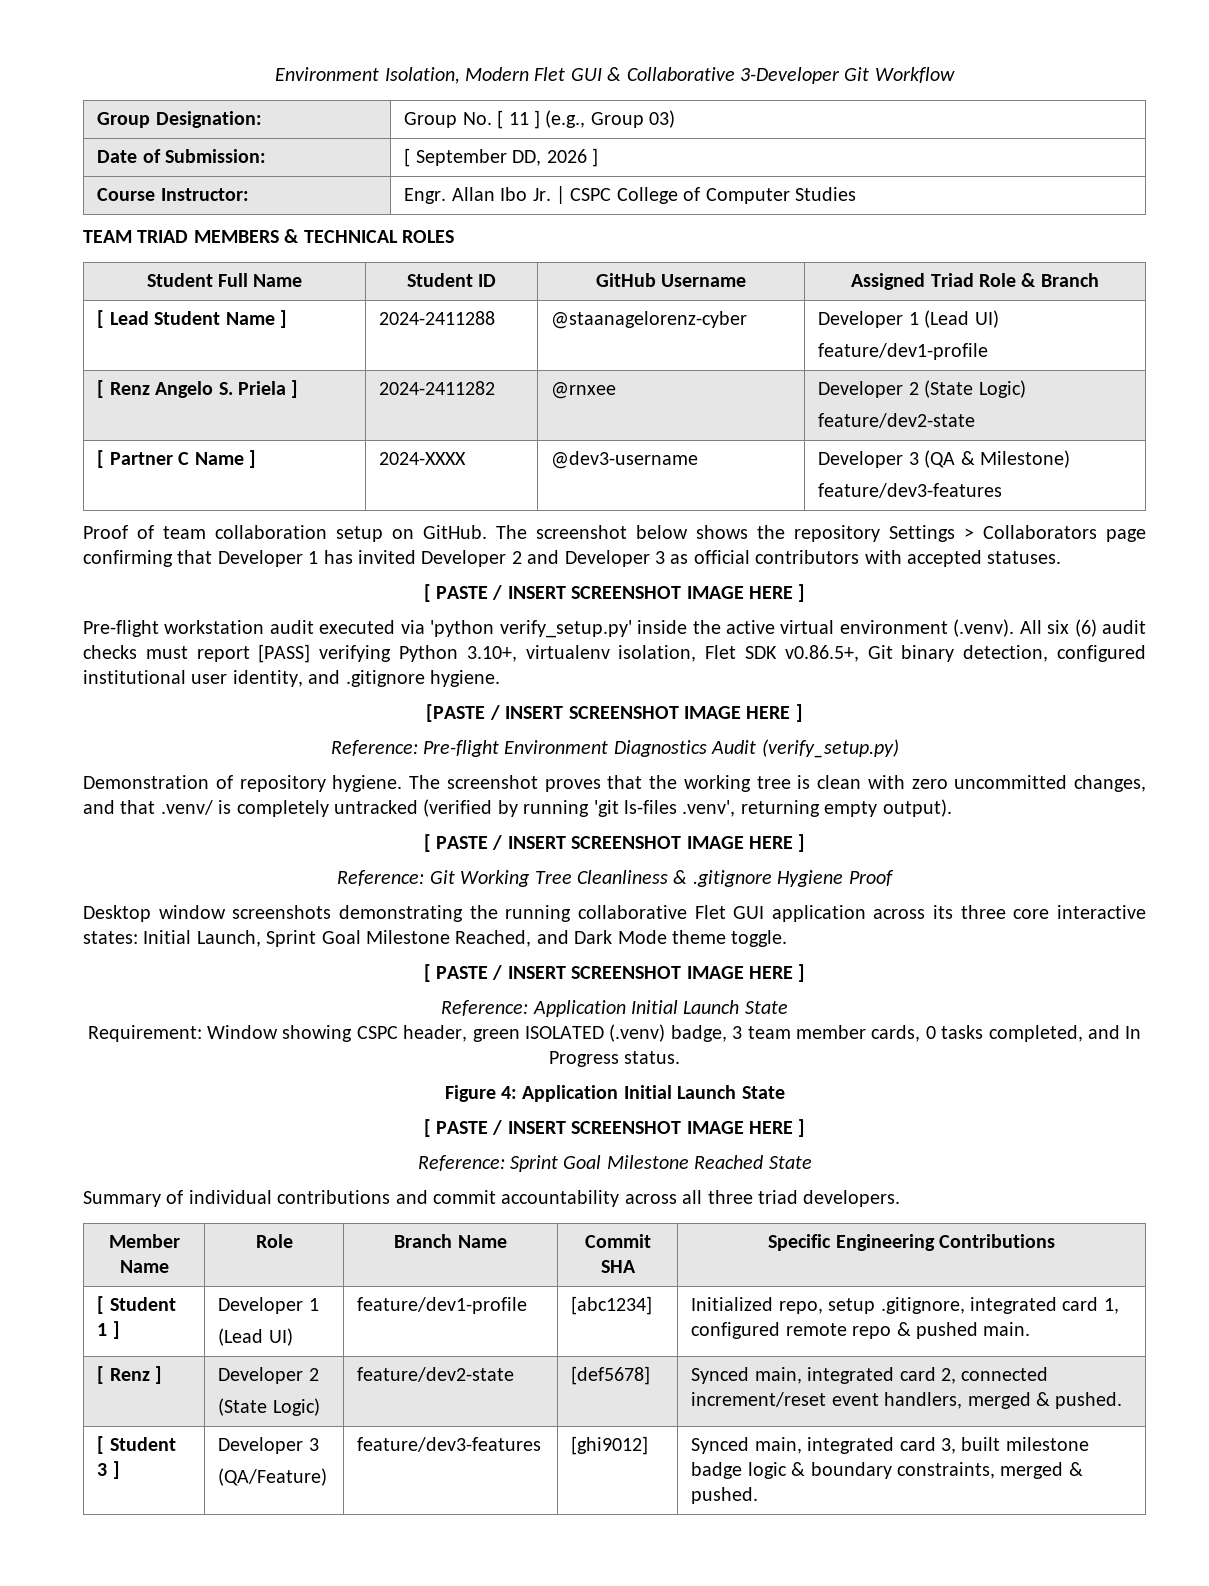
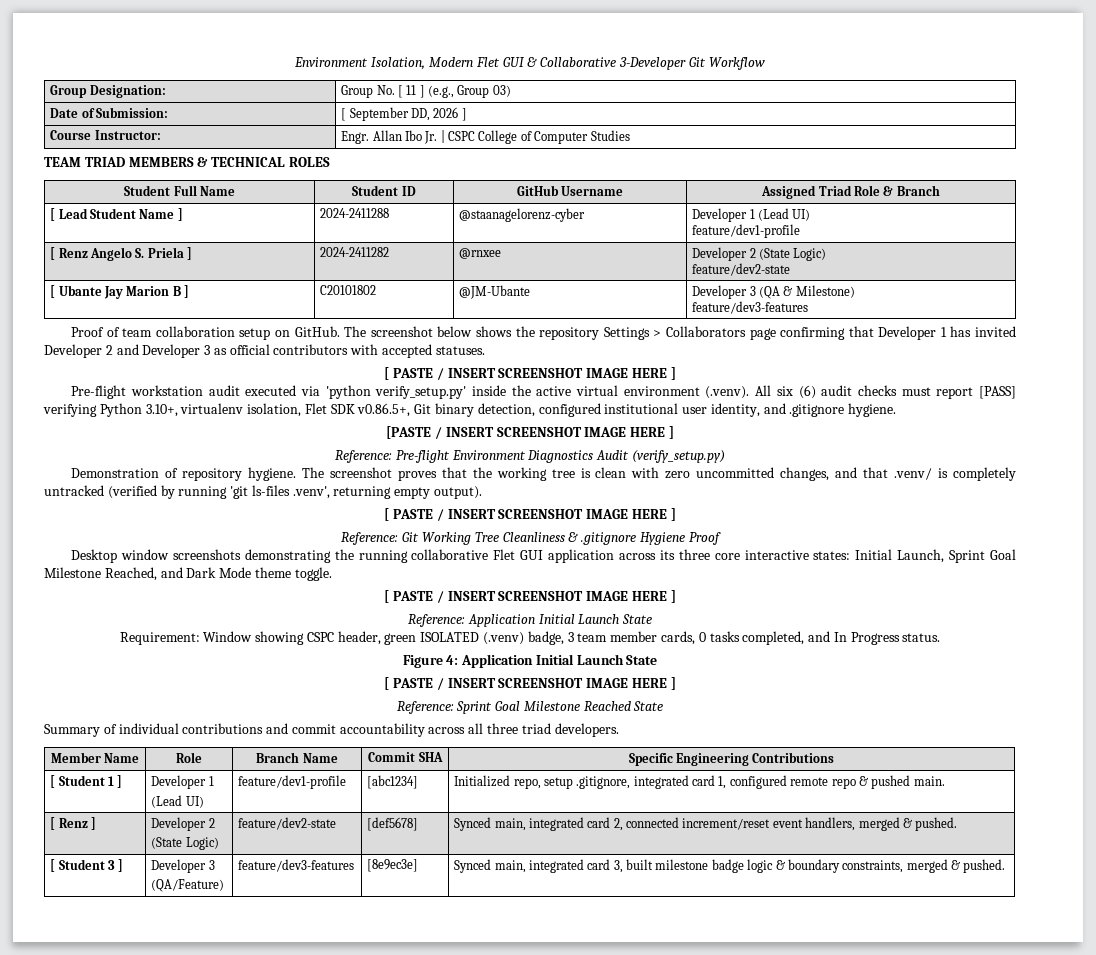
[109,450,256,468] [379,452,467,465] [551,451,699,469] Partner C Name ] | 2024-XXXX | @dev3-username -> [58,285,190,299] [320,285,377,295] [459,285,531,299] Ubante Jay Marion B ] | C20101802 | @JM-Ubante
[571,1436,649,1455] [ghi9012] -> [367,859,419,872] [8e9ec3e]

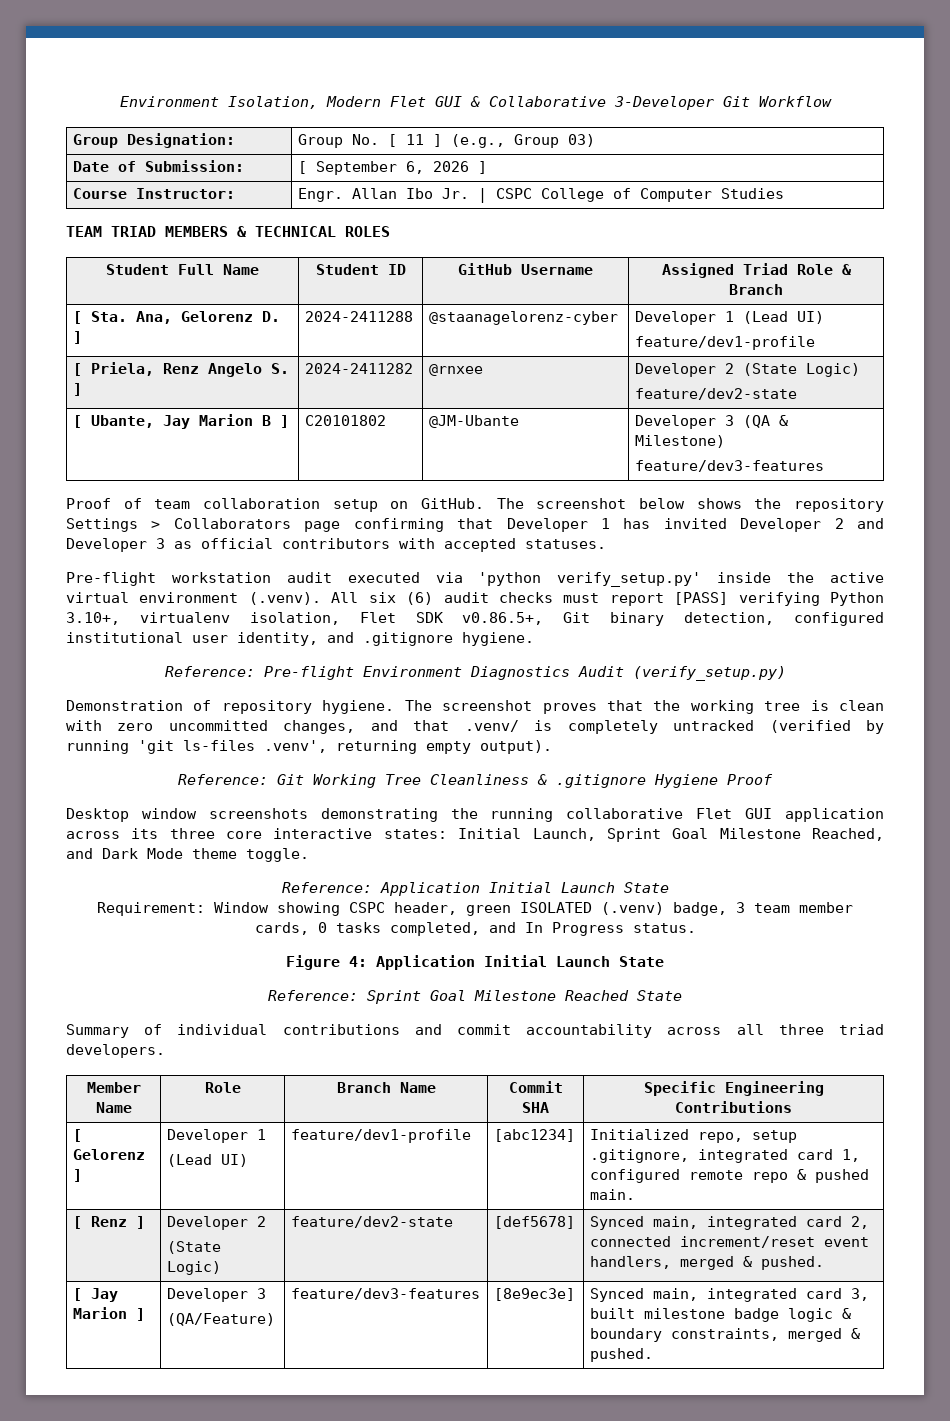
[410,108,430,121] DD, -> [405,161,424,174] 6,
[58,208,175,219] Lead Student Name -> [90,311,280,324] Sta. Ana, Gelorenz D.
(56, 253) none -> [90,362,154,376] Priela,
[147,247,184,258] Priela -> (289, 368) none
[58,285,102,296] Ubante -> [90,415,154,428] Ubante,
[384,367,676,380] // [ PASTE / INSERT SCREENSHOT IMAGE HERE ] -> (606, 544) none
[386,426,674,439] // [PASTE / INSERT SCREENSHOT IMAGE HERE ] -> (534, 639) none
[384,508,676,521] // [ PASTE / INSERT SCREENSHOT IMAGE HERE ] -> (552, 747) none
[384,590,676,603] // [ PASTE / INSERT SCREENSHOT IMAGE HERE ] -> (309, 855) none
[384,677,676,690] // [ PASTE / INSERT SCREENSHOT IMAGE HERE ] -> (664, 961) none
[58,775,114,786] Student 1 -> [72,1149,145,1160] Gelorenz
[58,859,115,870] Student 3 -> [90,1288,118,1302] [72,1307,127,1319] Jay Marion

